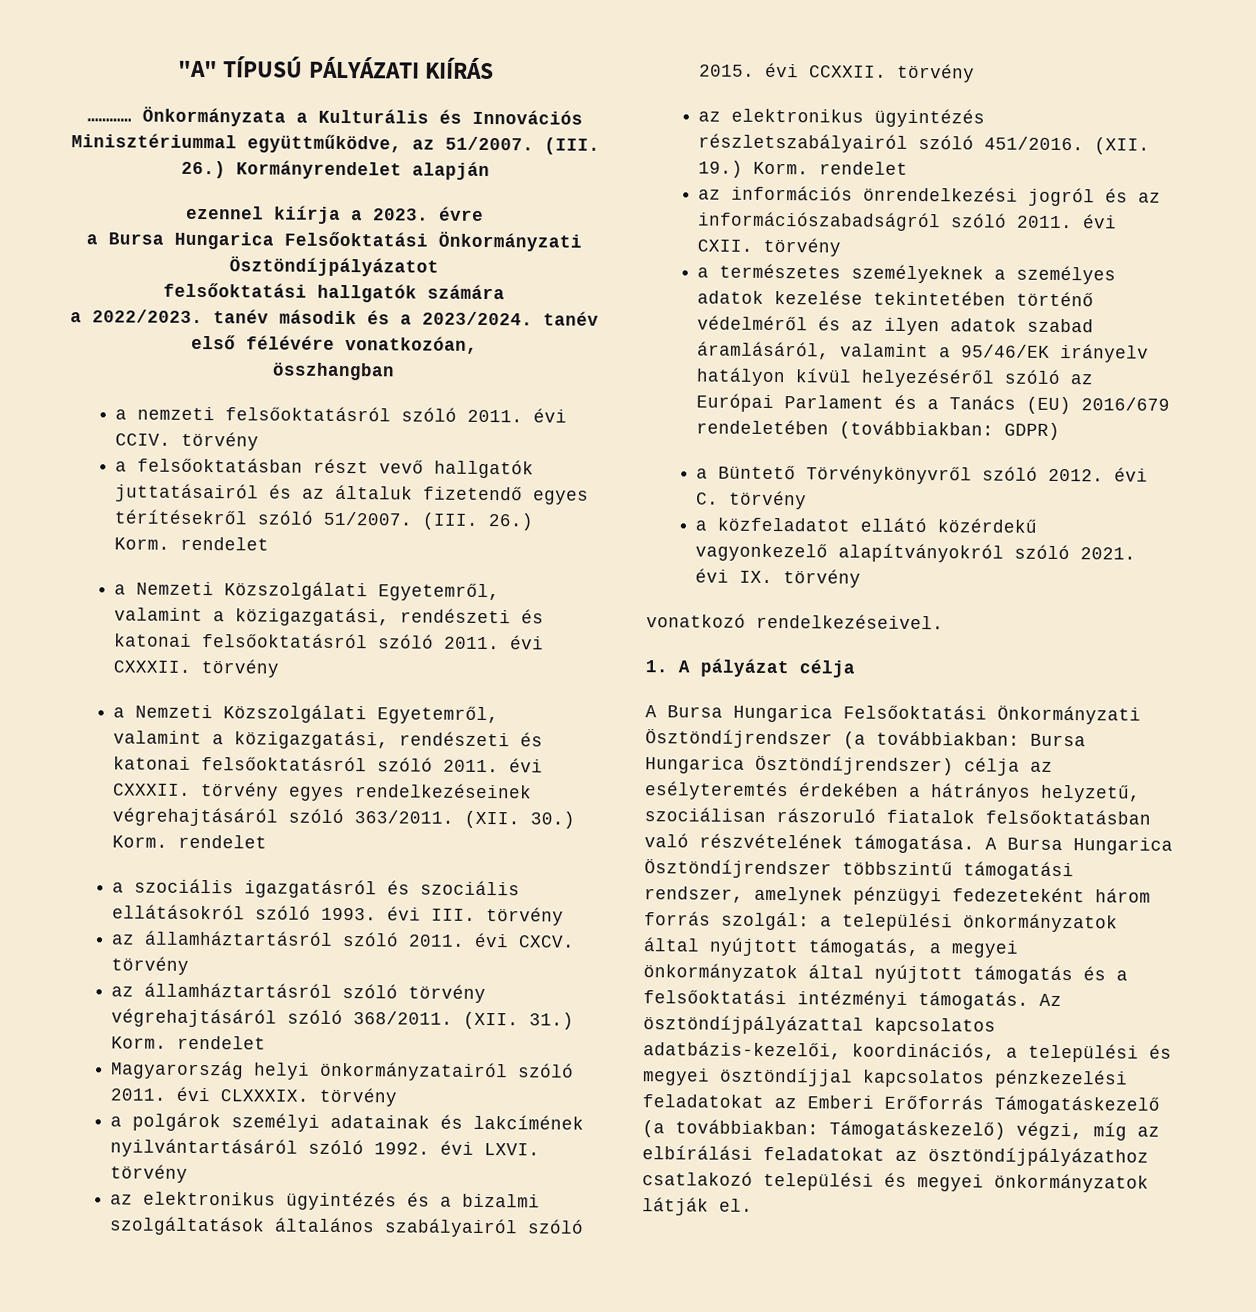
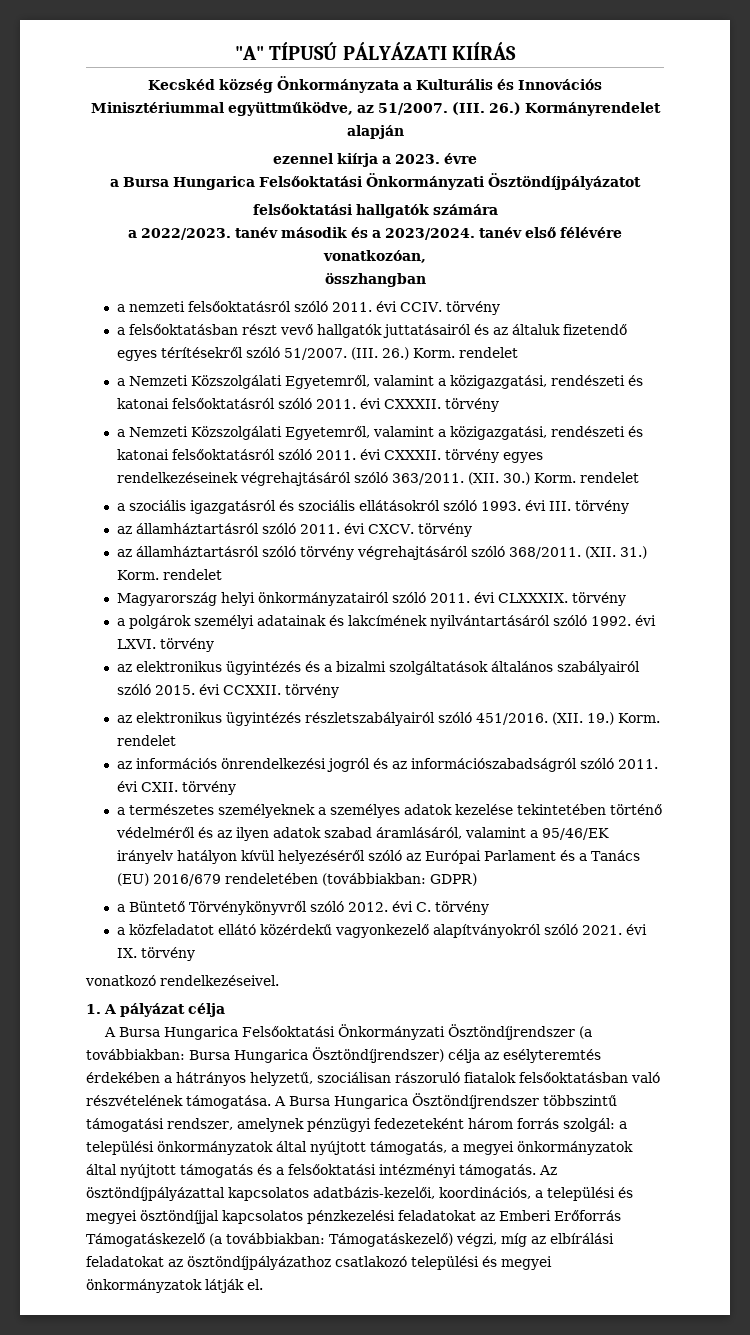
[87,118,132,122] ………… -> [148,79,273,93] Kecskéd község

